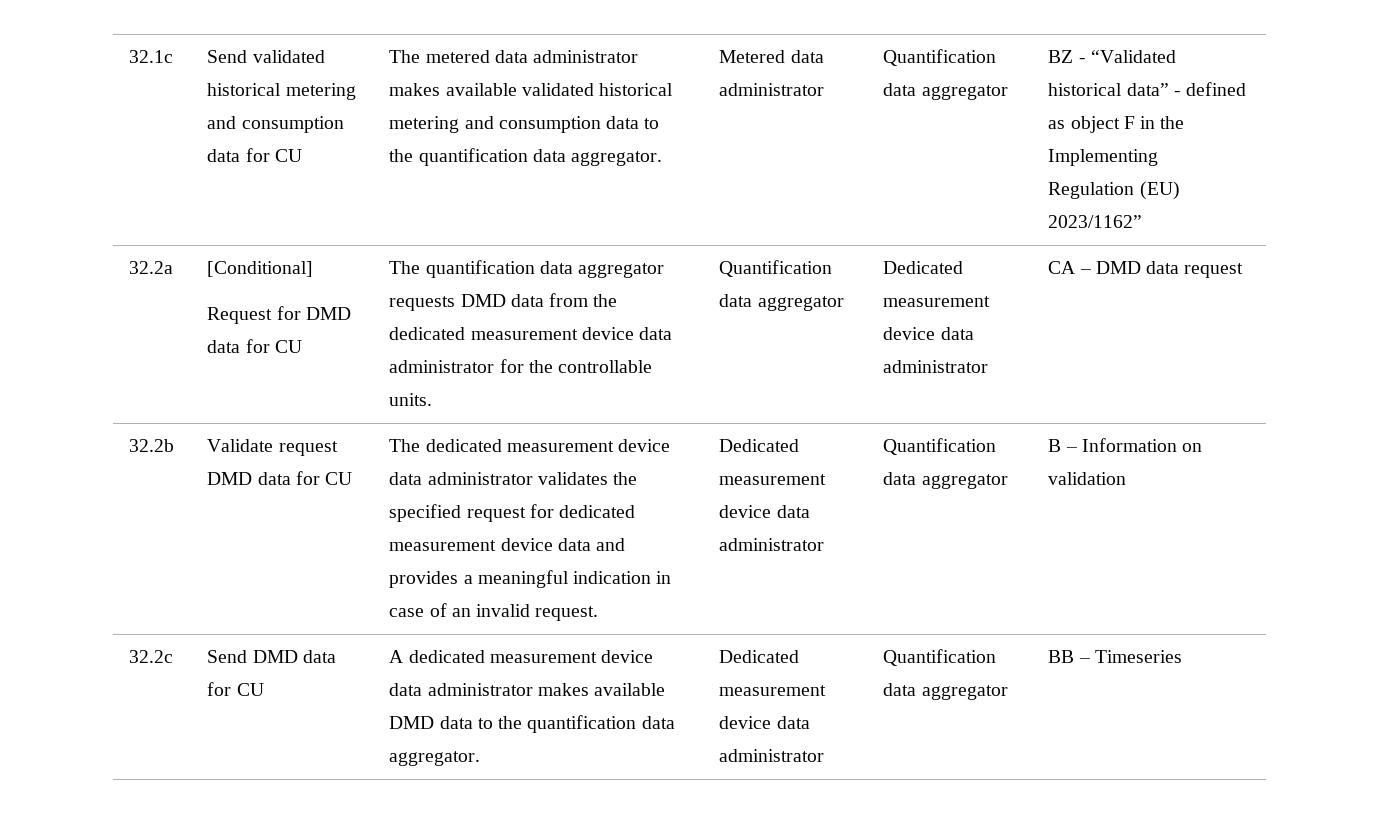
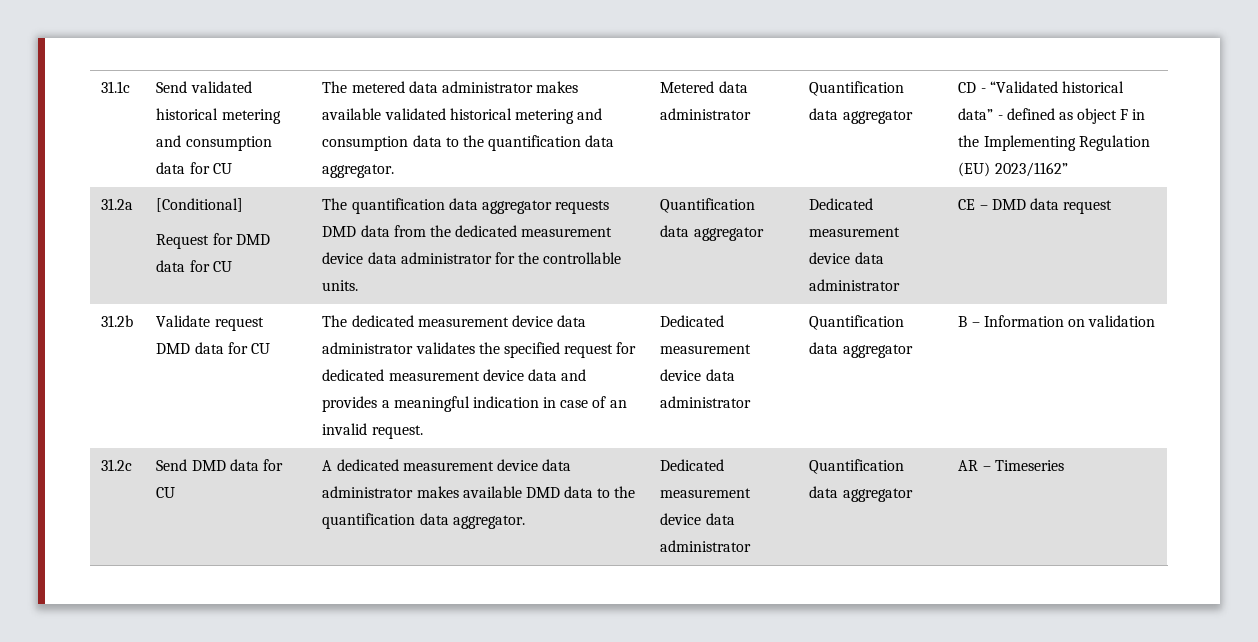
[129,50,174,63] 32.1c -> [101,81,131,93] 31.1c
[1048,50,1074,63] BZ -> [958,82,977,93] CD
[129,261,174,274] 32.2a -> [101,198,134,210] 31.2a
[1048,261,1076,274] CA -> [958,199,976,210] CE
[129,439,175,452] 32.2b -> [101,315,134,327] 31.2b
[129,650,174,663] 32.2c -> [101,459,133,471] 31.2c
[1048,650,1075,663] BB -> [958,460,979,471] AR

